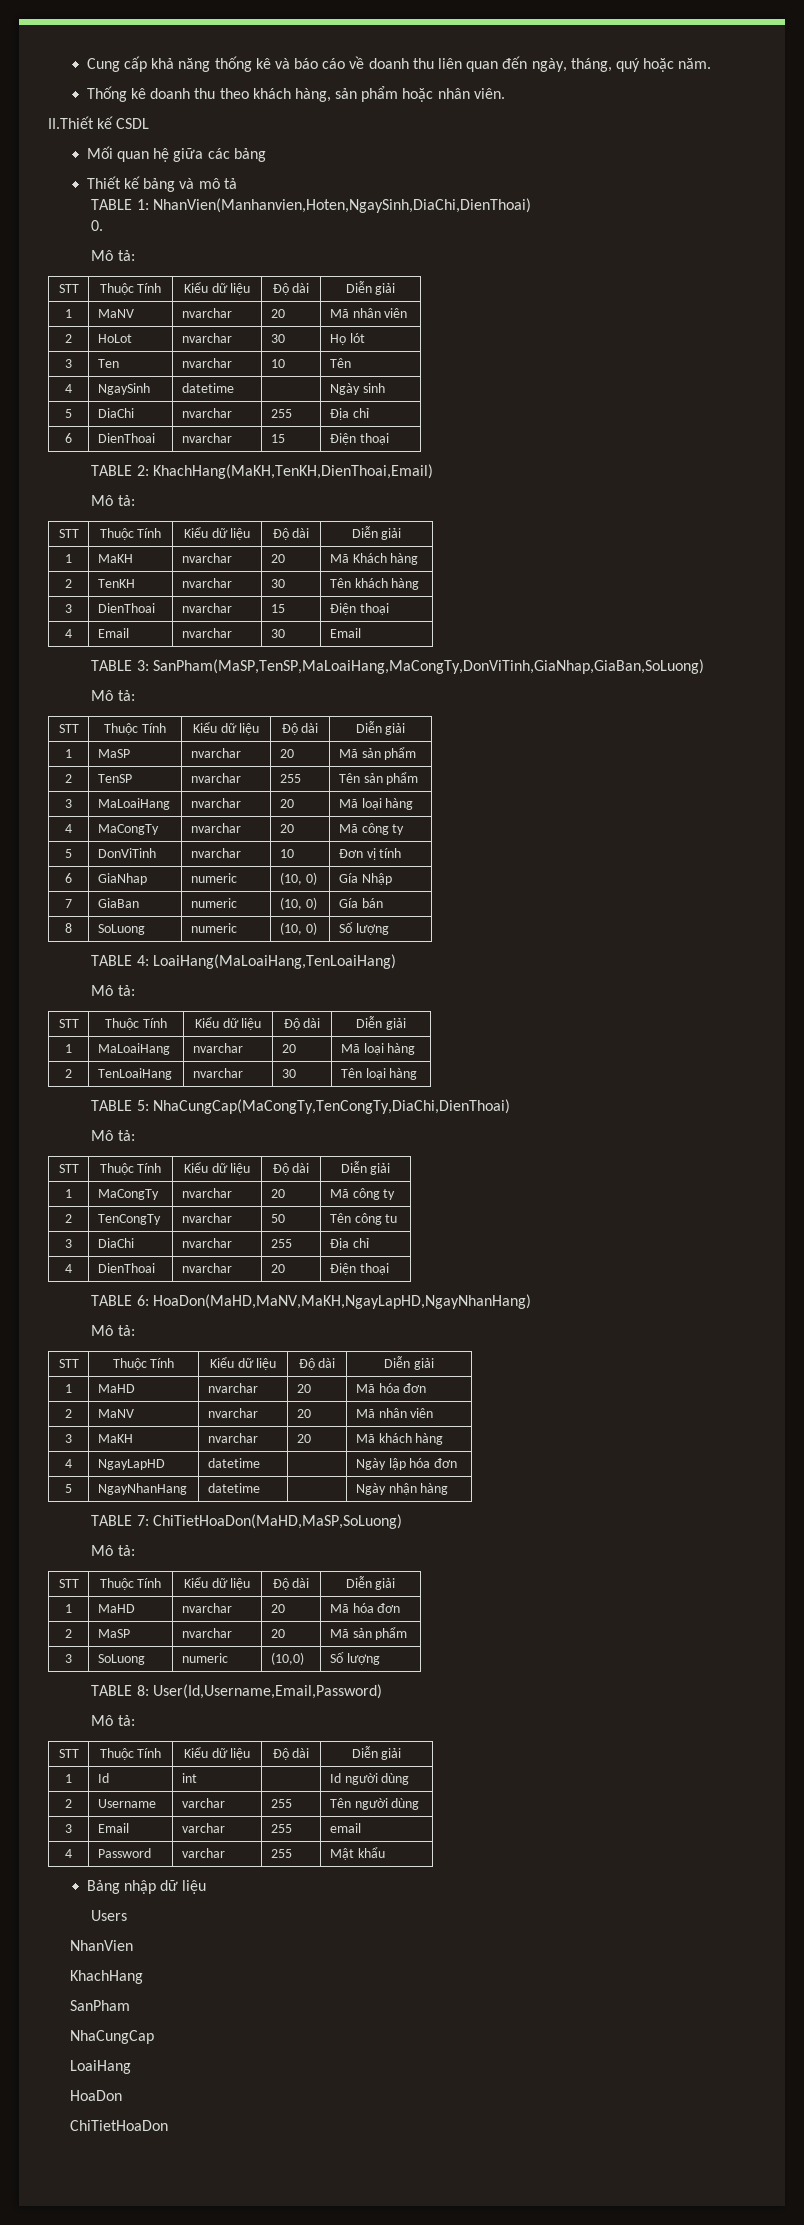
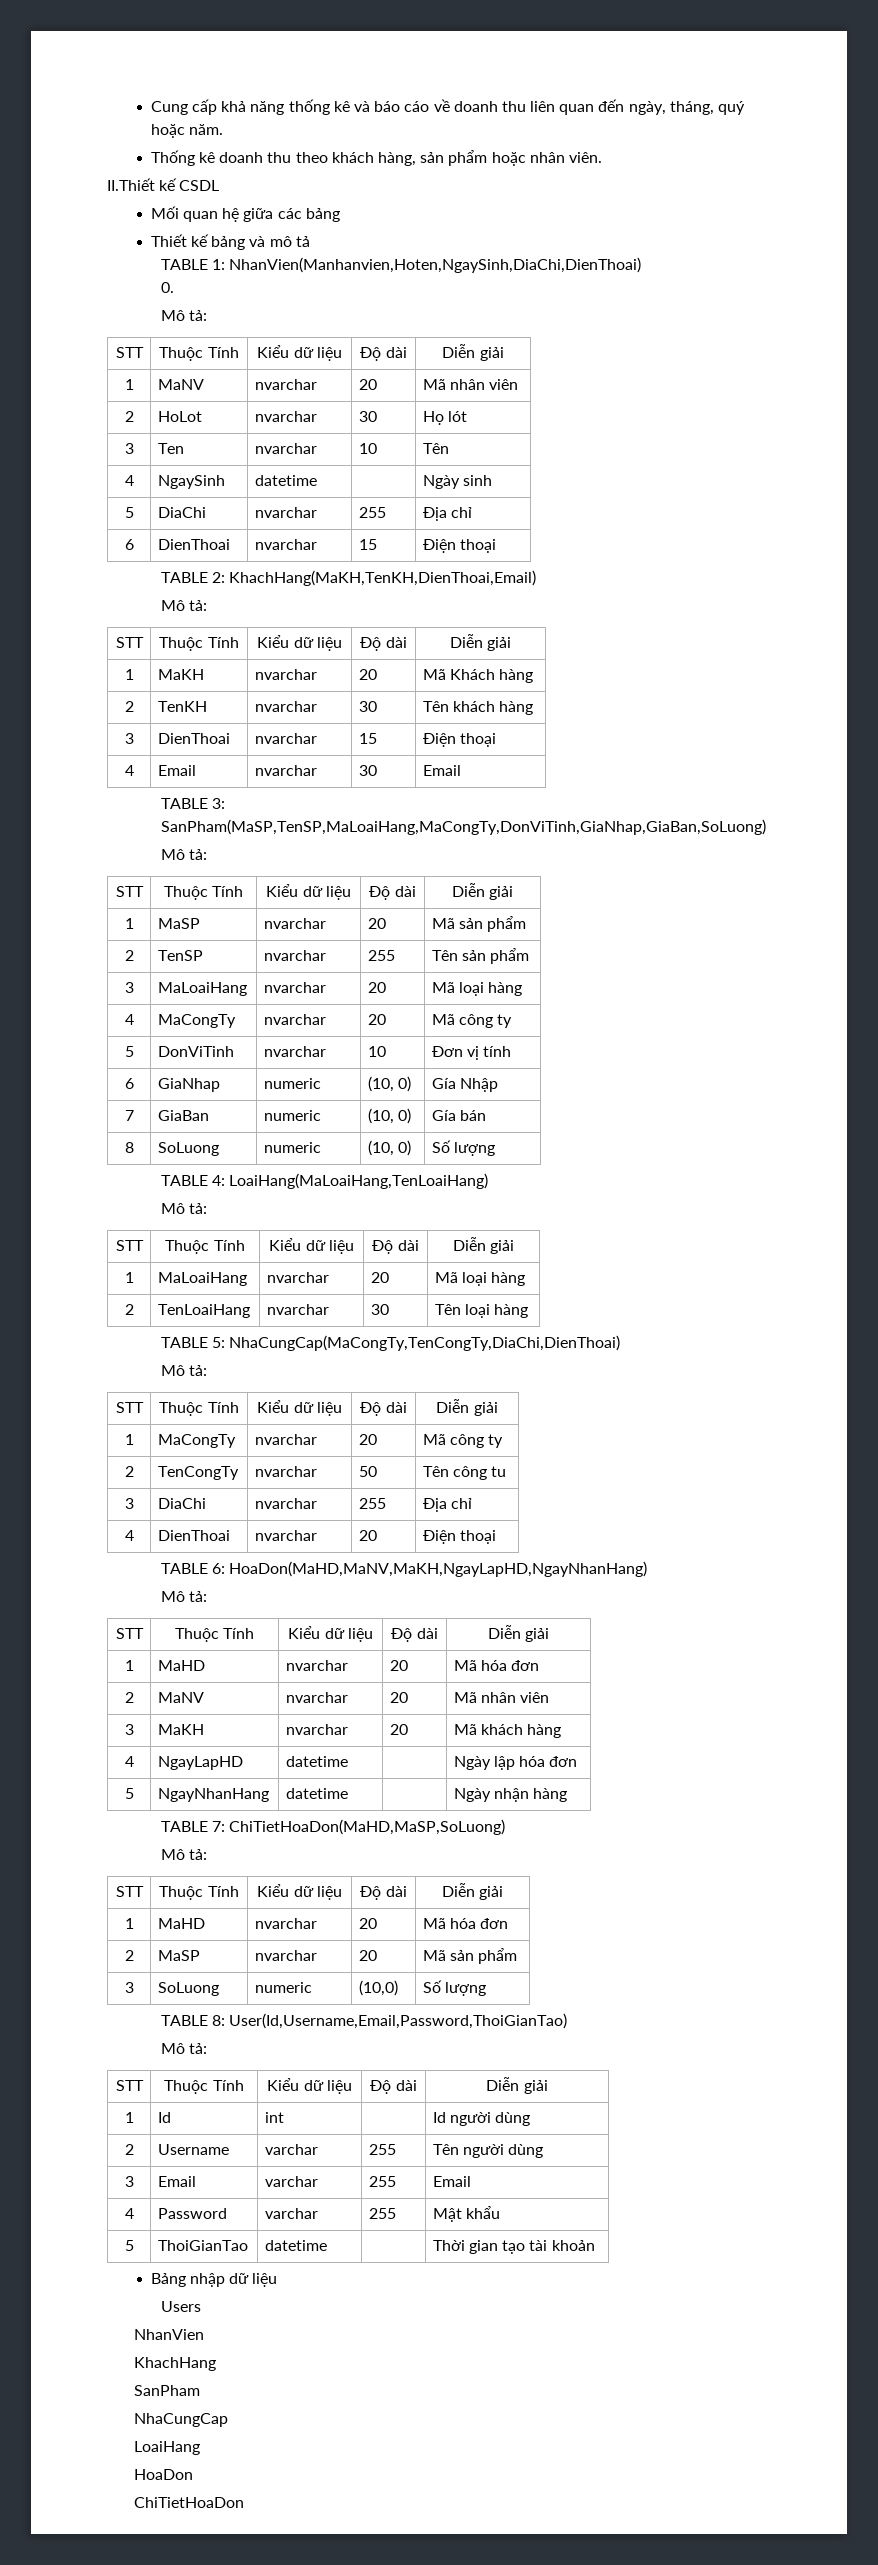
[152,1684,382,1699] User(Id,Username,Email,Password) -> [228,2013,567,2029] User(Id,Username,Email,Password,ThoiGianTao)
[329,1823,361,1833] email -> [432,2176,471,2187] Email
(385, 1852) none -> [124,2240,134,2251] [157,2240,248,2251] [264,2240,327,2251] [432,2240,595,2254] // 5 | ThoiGianTao | datetime | | Thời gian tạo tài khoản

